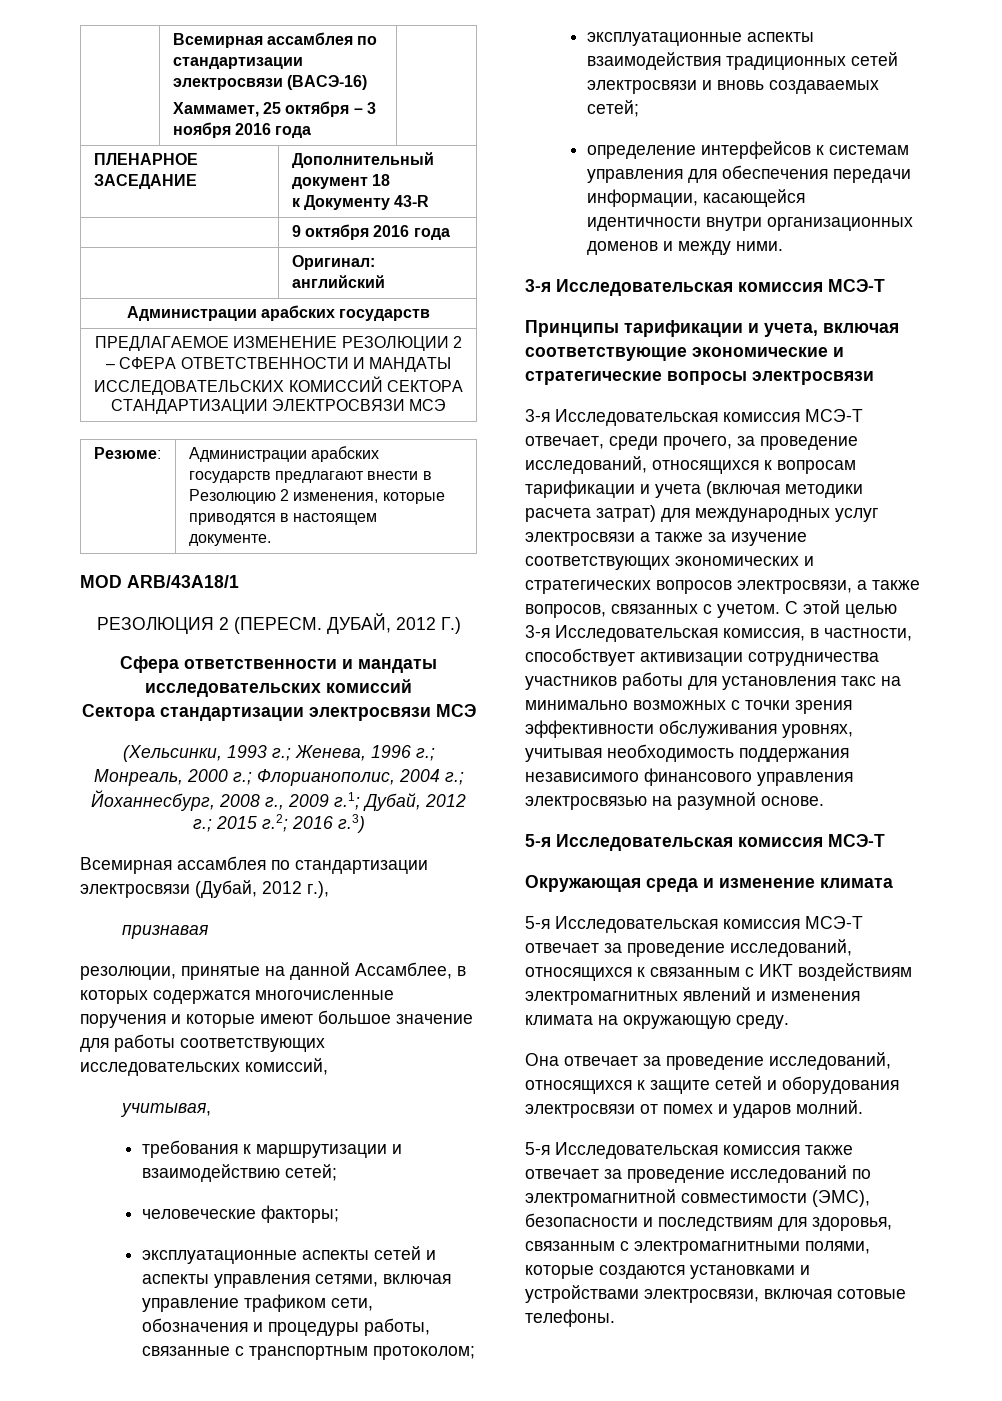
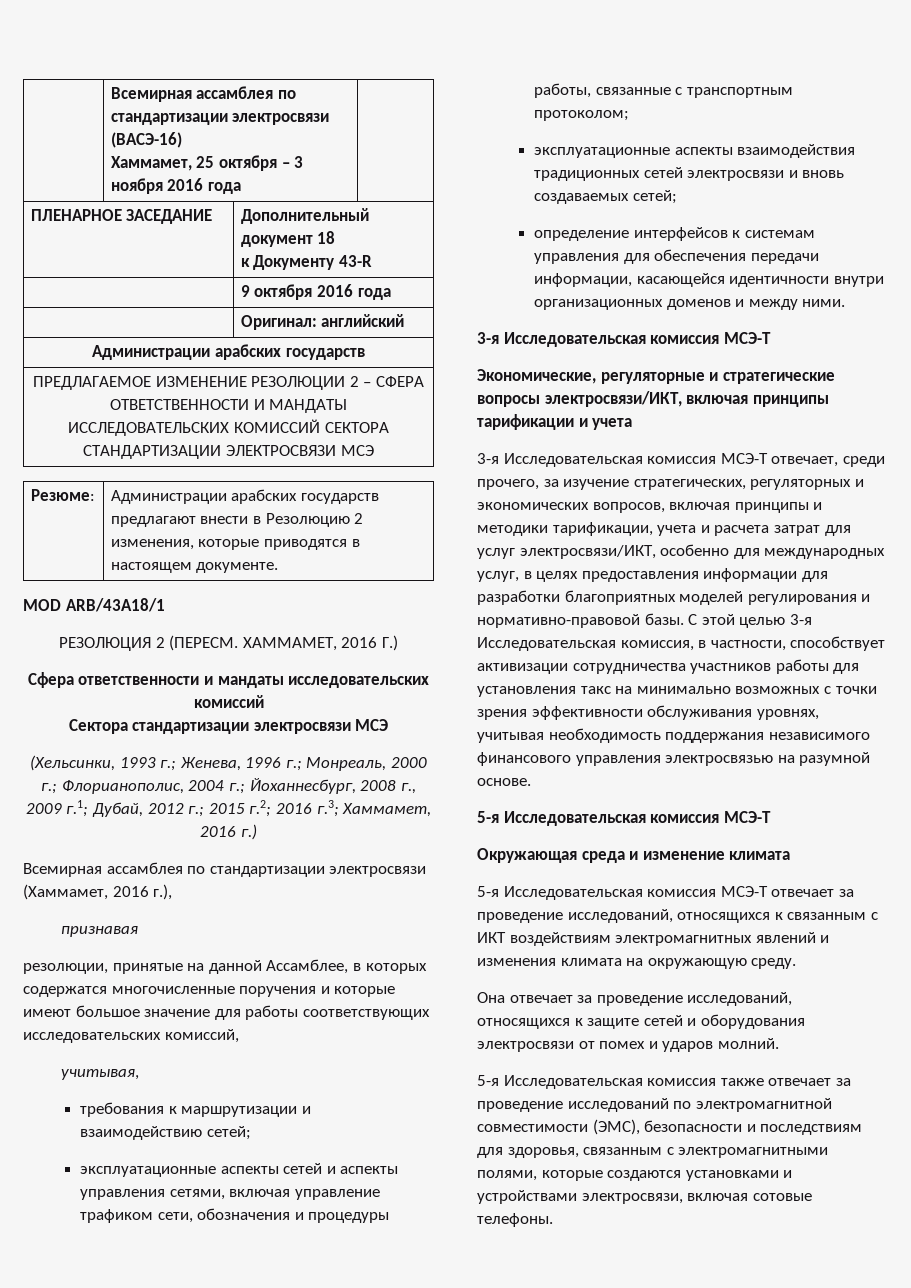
[326,613,436,634] ДУБАЙ, 2012 -> [242,637,378,651] ХАММАМЕТ, 2016
[337,814,365,833] [80,856,428,874] [80,880,302,898] г.3) // Всемирная ассамблея по стандартизации электросвязи (Дубай, 2012 -> [316,800,432,817] [200,824,257,840] [23,862,427,877] [23,884,149,900] г.3; Хаммамет, 2016 г.) // Всемирная ассамблея по стандартизации электросвязи (Хаммамет, 2016
[141,1205,339,1223] // человеческие факторы; -> (251, 1133) none
[525,320,899,337] [525,347,844,361] [525,371,874,385] Принципы тарификации и учета, включая соответствующие экономические и стратегические вопросы электросвязи -> [477,369,835,384] [477,391,829,407] [477,414,633,430] Экономические, регуляторные и стратегические вопросы электросвязи/ИКТ, включая принципы тарификации и учета
[760,436,858,450] [525,456,856,474] [525,480,863,498] [525,505,878,522] [525,532,807,546] [525,556,814,570] [525,580,920,594] [525,604,780,618] проведение исследований, относящихся к вопросам тарификации и учета (включая методики расчета затрат) для международных услуг электросвязи а также за изучение соответствующих экономических и стратегических вопросов электросвязи, а также вопросов, связанных с учетом. -> [563,479,864,490] [477,502,823,513] [477,522,851,536] [477,544,886,559] [477,568,828,582] [477,590,871,605] [477,613,684,628] изучение стратегических, регуляторных и экономических вопросов, включая принципы и методики тарификации, учета и расчета затрат для услуг электросвязи/ИКТ, особенно для международных услуг, в целях предоставления информации для разработки благоприятных моделей регулирования и нормативно-правовой базы.

